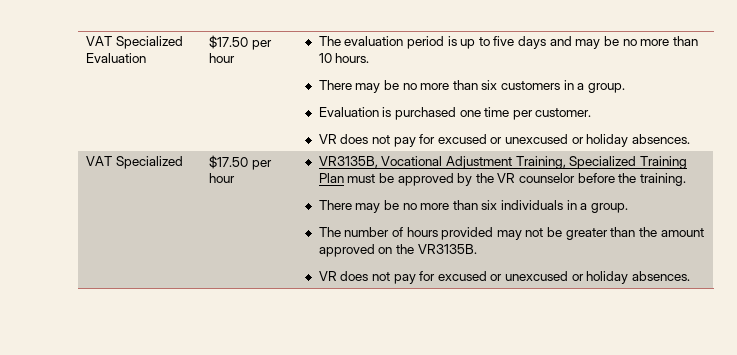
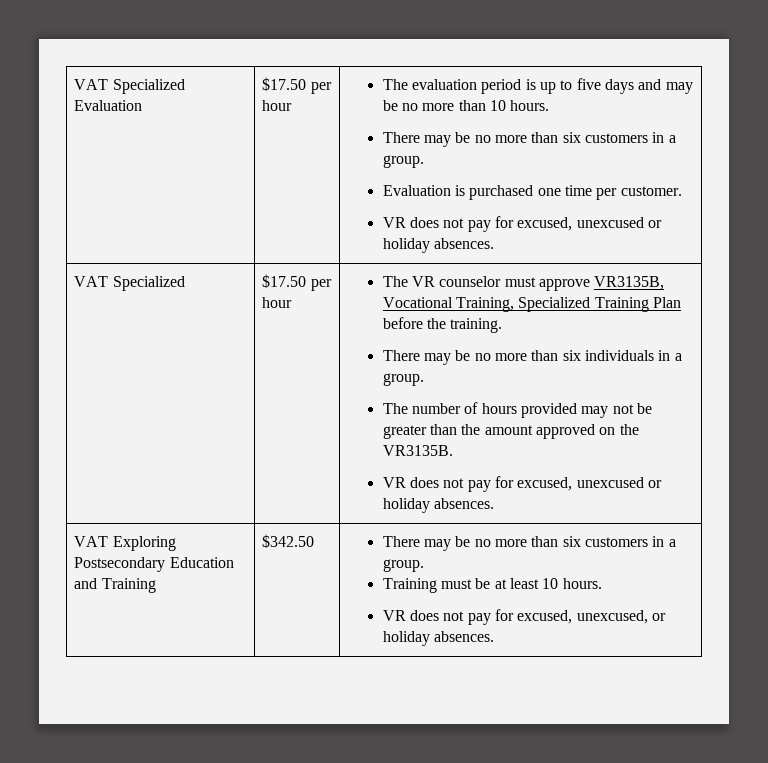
[437,134,503,144] excused or -> [517,217,573,231] excused,
(235, 178) none -> [382,276,590,291] The VR counselor must approve
[445,156,512,169] Adjustment -> (453, 302) none
[347,173,576,186] must be approved by the VR counselor -> (681, 302) none
[437,271,691,284] excused or unexcused or holiday absences. -> [517,477,662,491] [382,498,495,513] [74,536,176,551] [74,557,234,572] [74,578,156,593] [262,534,315,548] [382,536,676,551] [382,559,424,572] [382,578,602,593] [382,609,666,625] [382,631,495,646] excused, unexcused or holiday absences. // VAT Exploring Postsecondary Education and Training | $342.50 | There may be no more than six customers in a group. // Training must be at least 10 hours. // VR does not pay for excused, unexcused, or holiday absences.

